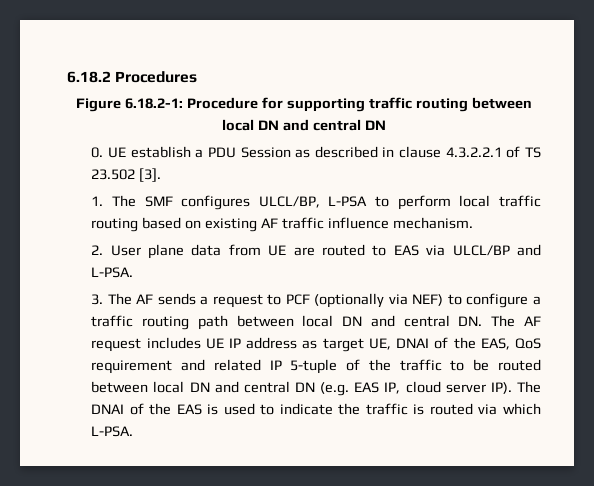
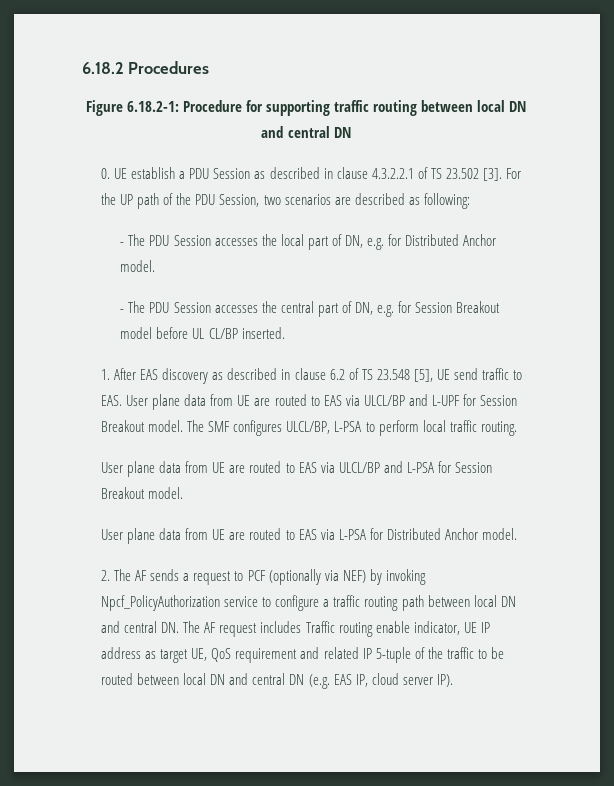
[91,195,541,210] [91,217,473,232] [91,245,104,255] // 1. The SMF configures ULCL/BP, L-PSA to perform local traffic routing based on existing AF traffic influence mechanism. // 2. -> [505,168,521,179] [101,193,470,209] [120,234,497,250] [120,260,156,272] [120,301,501,317] [120,327,285,339] [101,368,522,384] [101,395,123,406] For the UP path of the PDU Session, two scenarios are described as following: // - The PDU Session accesses the local part of DN, e.g. for Distributed Anchor model. // - The PDU Session accesses the central part of DN, e.g. for Session Breakout model before UL CL/BP inserted. // 1. After EAS discovery as described in clause 6.2 of TS 23.548 [5], UE send traffic to EAS.
[91,267,134,278] [91,294,104,305] L-PSA. // 3. -> [431,394,517,406] [101,420,517,436] [101,461,492,477] [101,487,184,499] [101,528,517,544] [101,570,111,581] L-UPF for Session Breakout model. The SMF configures ULCL/BP, L-PSA to perform local traffic routing. // User plane data from UE are routed to EAS via ULCL/BP and L-PSA for Session Breakout model. // User plane data from UE are routed to EAS via L-PSA for Distributed Anchor model. // 2.
(444, 300) none -> [369,569,426,585] [101,595,259,611] by invoking Npcf_PolicyAuthorization service
(201, 343) none -> [305,621,460,637] Traffic routing enable indicator,
[396,337,510,350] DNAI of the EAS, -> (208, 654) none
[517,381,541,393] [91,403,541,415] [91,426,134,437] The DNAI of the EAS is used to indicate the traffic is routed via which L-PSA. -> (453, 680) none

